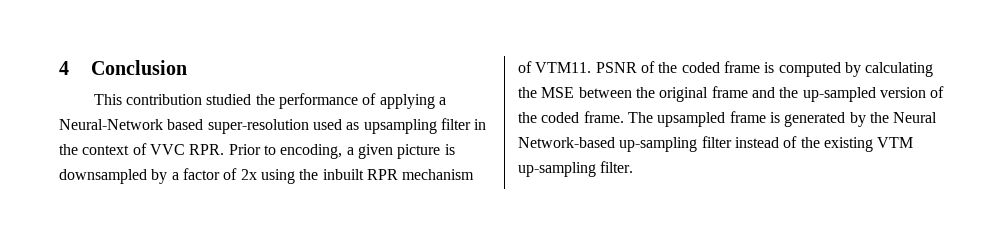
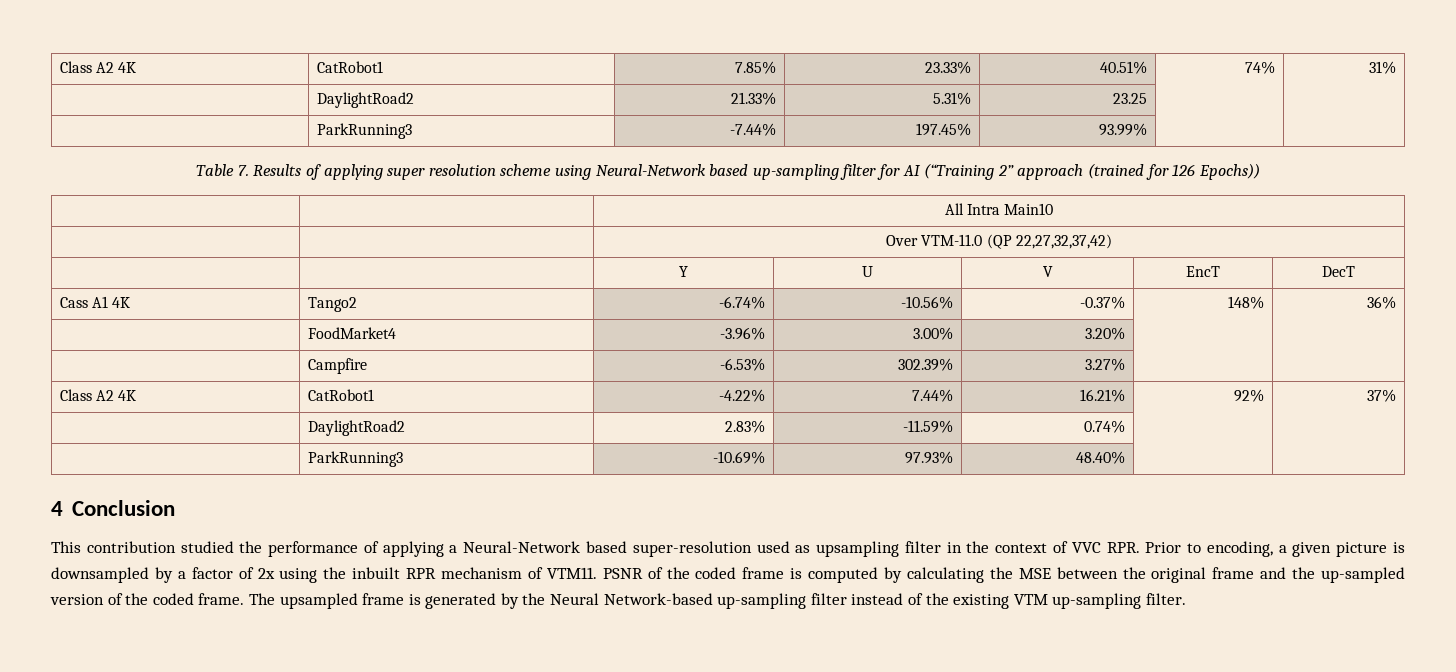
(59, 68) none -> [59,61,137,73] [316,61,383,73] [735,61,777,74] [925,61,972,74] [1100,61,1148,74] [1245,61,1276,74] [1369,61,1397,74] [316,92,414,108] [731,92,777,105] [933,92,972,105] [1113,93,1148,104] [316,123,412,139] [730,123,777,136] [916,123,972,136] [1099,123,1148,136] [196,163,1260,180] [944,203,1054,215] [886,234,1112,249] [679,266,688,277] [862,266,873,277] [1042,266,1053,277] [1186,266,1220,277] [1322,266,1355,277] [59,296,131,308] [307,297,357,312] [719,296,766,309] [901,296,954,309] [1080,296,1126,309] [1228,296,1265,309] [1367,296,1397,309] [307,327,396,339] [720,327,766,340] [913,327,954,340] [1085,327,1126,340] [307,358,367,374] [720,358,766,371] [898,358,954,371] [1085,358,1126,371] [59,389,137,401] [307,389,374,401] [719,389,766,402] [912,389,954,402] [1080,389,1126,402] [1234,389,1265,402] [1367,389,1397,402] [307,420,405,436] [725,420,766,433] [903,420,954,433] [1084,420,1126,433] [307,451,403,467] [713,451,766,464] [905,451,954,464] [1076,451,1126,464] Class A2 4K | CatRobot1 | 7.85% | 23.33% | 40.51% | 74% | 31% // | DaylightRoad2 | 21.33% | 5.31% | 23.25 | | // | ParkRunning3 | -7.44% | 197.45% | 93.99% | | // Table 7. Results of applying super resolution scheme using Neural-Network based up-sampling filter for AI (“Training 2” approach (trained for 126 Epochs)) // | | All Intra Main10 // | | Over VTM-11.0 (QP 22,27,32,37,42) // | | Y | U | V | EncT | DecT // Cass A1 4K | Tango2 | -6.74% | -10.56% | -0.37% | 148% | 36% // | FoodMarket4 | -3.96% | 3.00% | 3.20% | | // | Campfire | -6.53% | 302.39% | 3.27% | | // Class A2 4K | CatRobot1 | -4.22% | 7.44% | 16.21% | 92% | 37% // | DaylightRoad2 | 2.83% | -11.59% | 0.74% | | // | ParkRunning3 | -10.69% | 97.93% | 48.40% | | //

